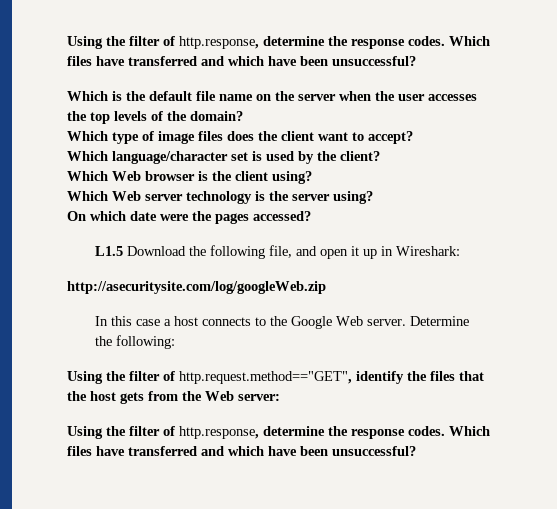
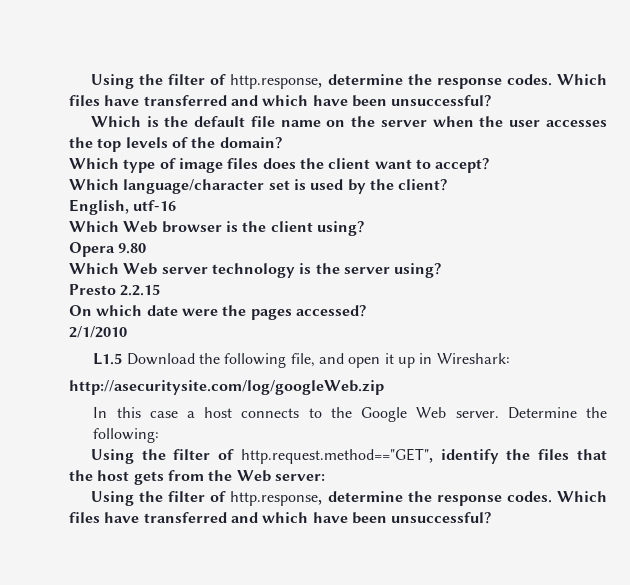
(380, 156) none -> [69,199,177,215] // English, utf-16
(312, 177) none -> [69,242,147,257] // Opera 9.80
(373, 197) none -> [69,284,161,296] // Presto 2.2.15
(311, 216) none -> [69,326,127,338] // 2/1/2010

